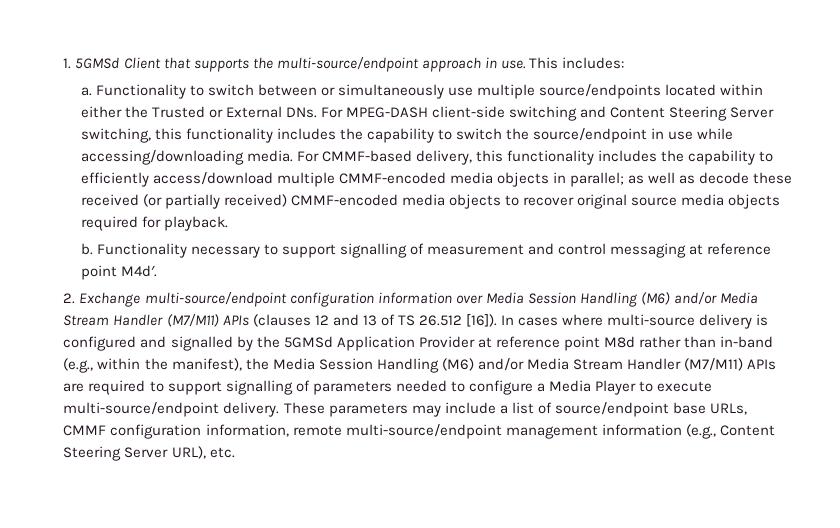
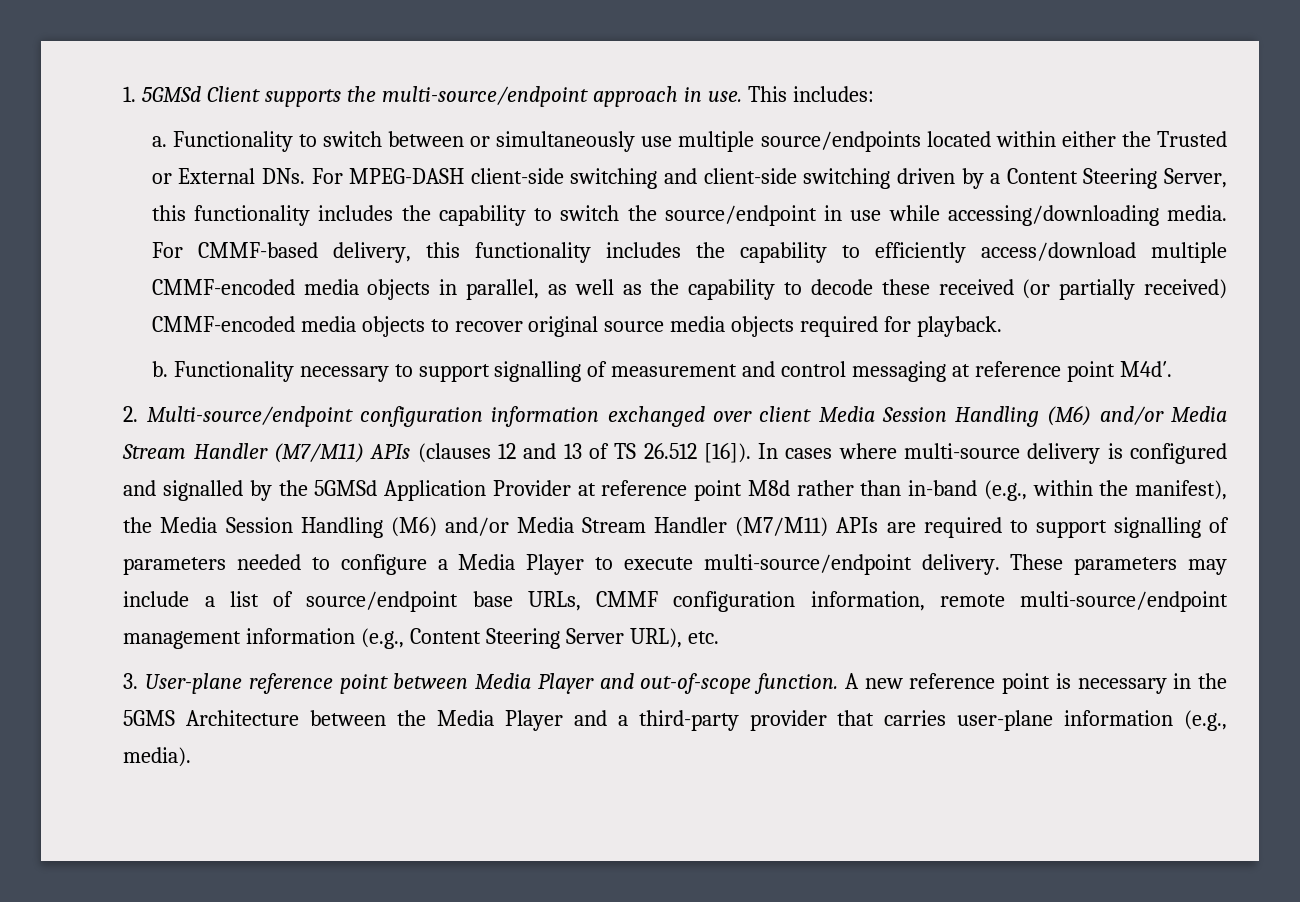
[163,57,191,69] that -> (261, 94) none
[610,106,775,121] [80,128,151,143] Content Steering Server switching, -> [703,168,1227,189] client-side switching driven by a Content Steering Server,
[570,172,625,187] parallel; -> [466,279,540,300] parallel,
(696, 179) none -> [650,279,803,300] the capability to
[79,292,483,307] Exchange multi-source/endpoint configuration information over -> [146,406,812,427] Multi-source/endpoint configuration information exchanged over client
(235, 452) none -> [123,673,1228,694] [123,710,1228,731] [123,747,192,767] // 3. User-plane reference point between Media Player and out-of-scope function. A new reference point is necessary in the 5GMS Architecture between the Media Player and a third-party provider that carries user-plane information (e.g., media).

